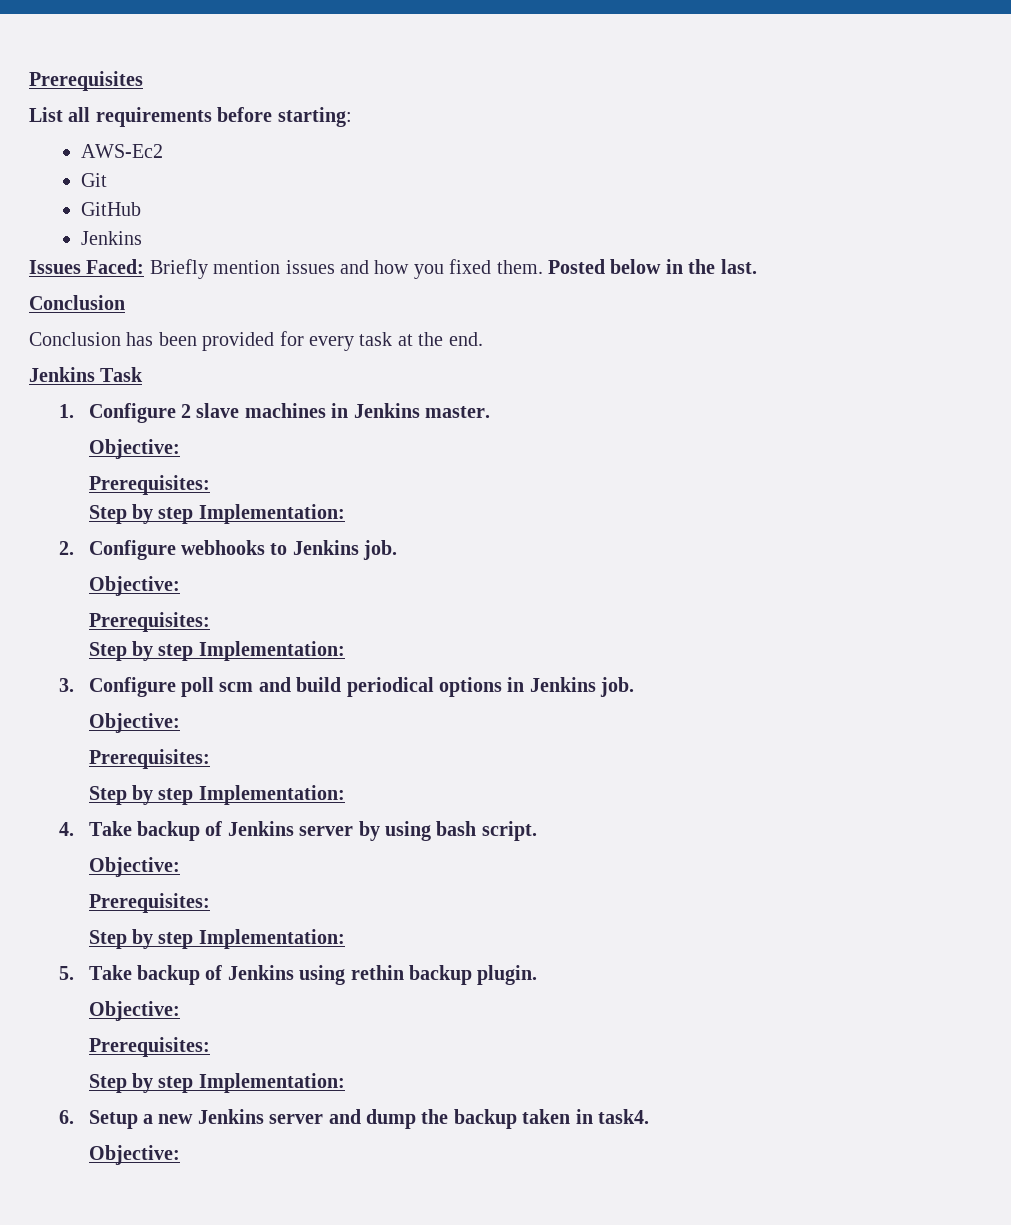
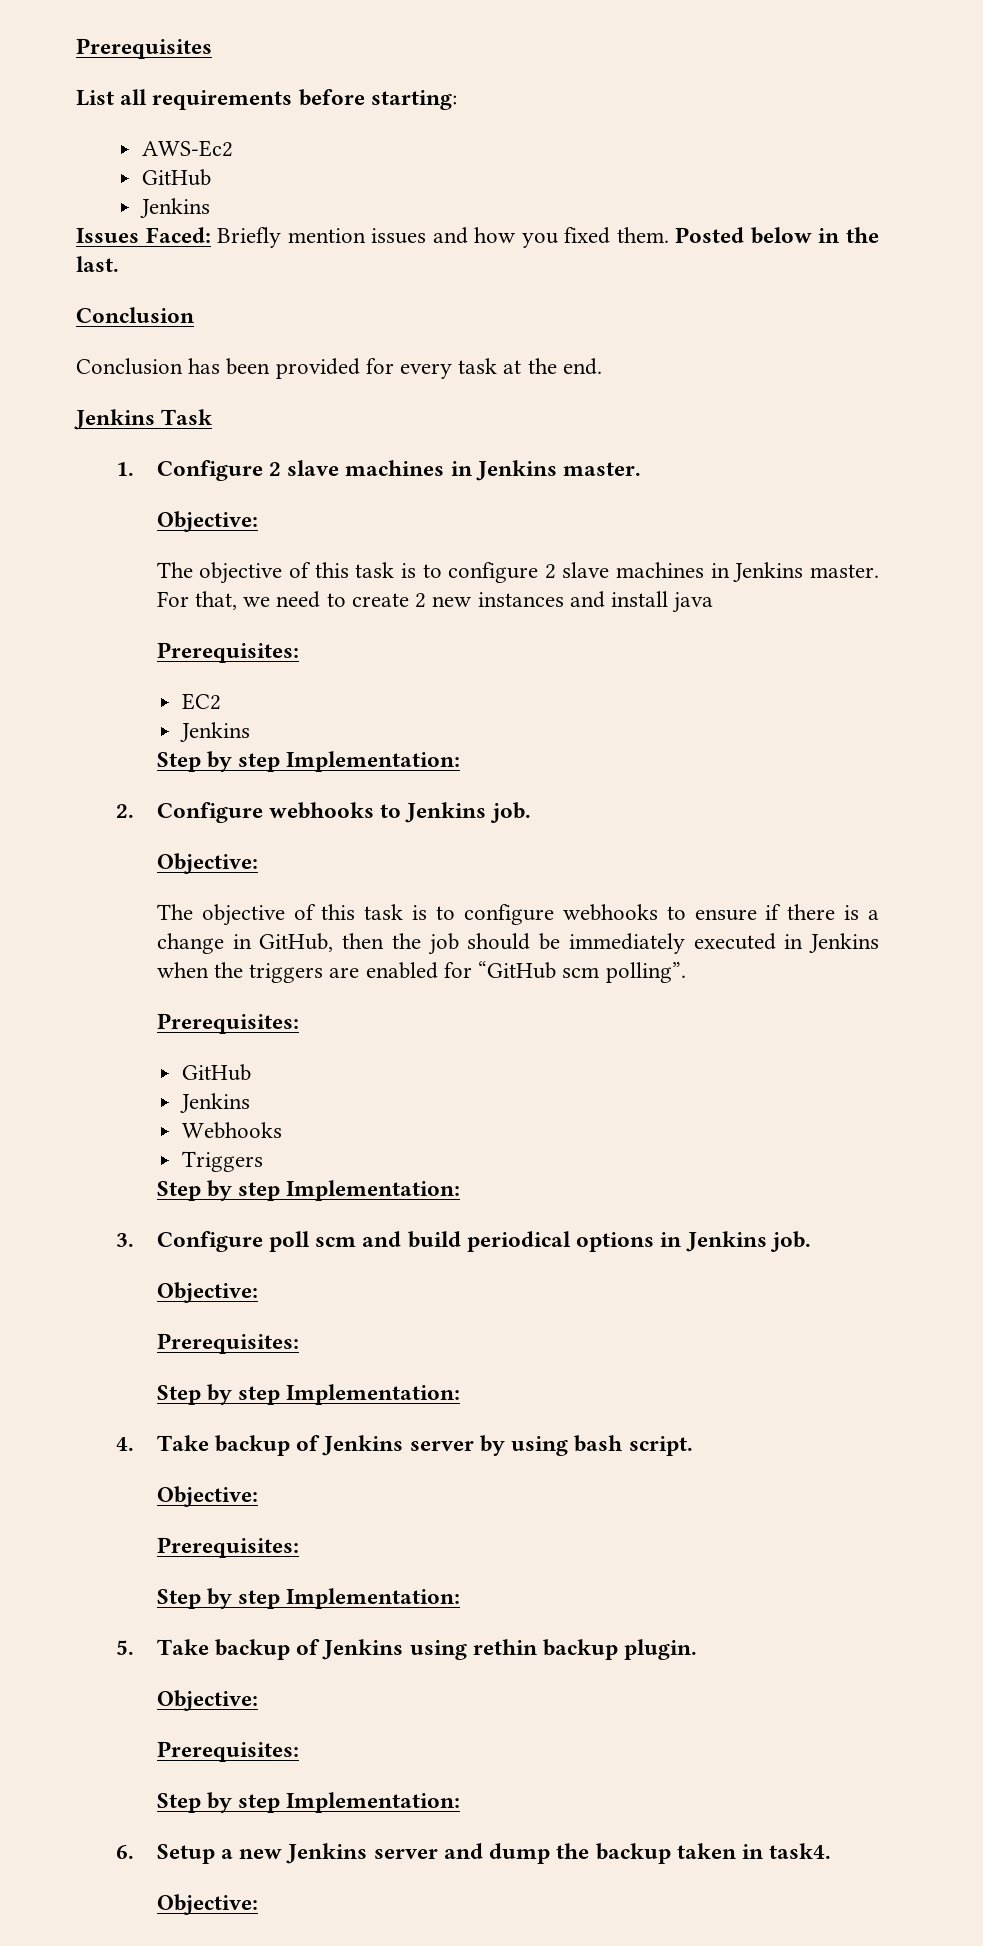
[80,173,107,187] // Git -> (233, 148) none
[88,475,210,495] // Prerequisites: -> [156,562,880,584] [156,591,714,613] [156,642,299,663] [182,693,222,710] [180,722,251,742] // The objective of this task is to configure 2 slave machines in Jenkins master. For that, we need to create 2 new instances and install java // Prerequisites: // EC2 // Jenkins
[88,612,210,632] Prerequisites: -> [156,904,880,926] [156,933,879,955] [156,961,686,983] [156,1013,299,1034] [182,1064,252,1081] [180,1093,251,1113] [182,1122,283,1139] [182,1151,264,1172] The objective of this task is to configure webhooks to ensure if there is a change in GitHub, then the job should be immediately executed in Jenkins when the triggers are enabled for “GitHub scm polling”. // Prerequisites: // GitHub // Jenkins // Webhooks // Triggers

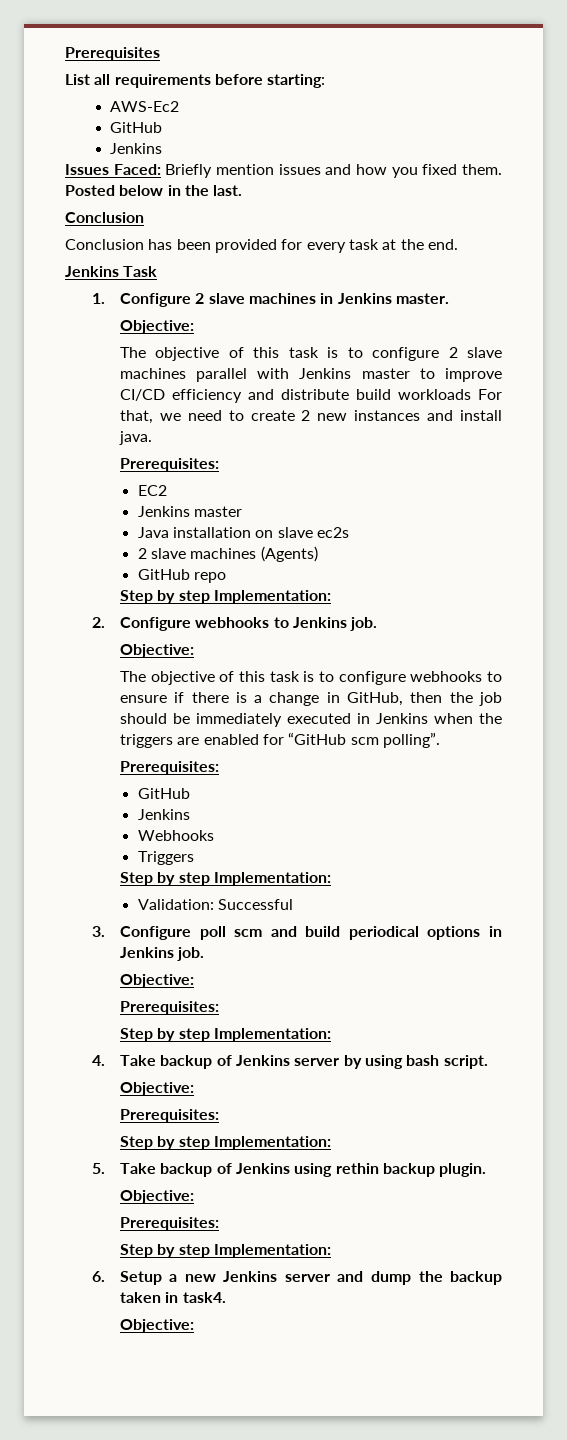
[710,562,880,582] in Jenkins master. -> [196,368,502,382] [119,389,471,403] parallel with Jenkins master to improve CI/CD efficiency and distribute build workloads
[672,592,714,613] java -> [118,431,152,445] java.
(251, 732) none -> [193,506,242,517] [137,527,349,538] [137,546,318,562] [137,569,226,583] master // Java installation on slave ec2s // 2 slave machines (Agents) // GitHub repo
(461, 1190) none -> [137,899,293,910] // Validation: Successful

